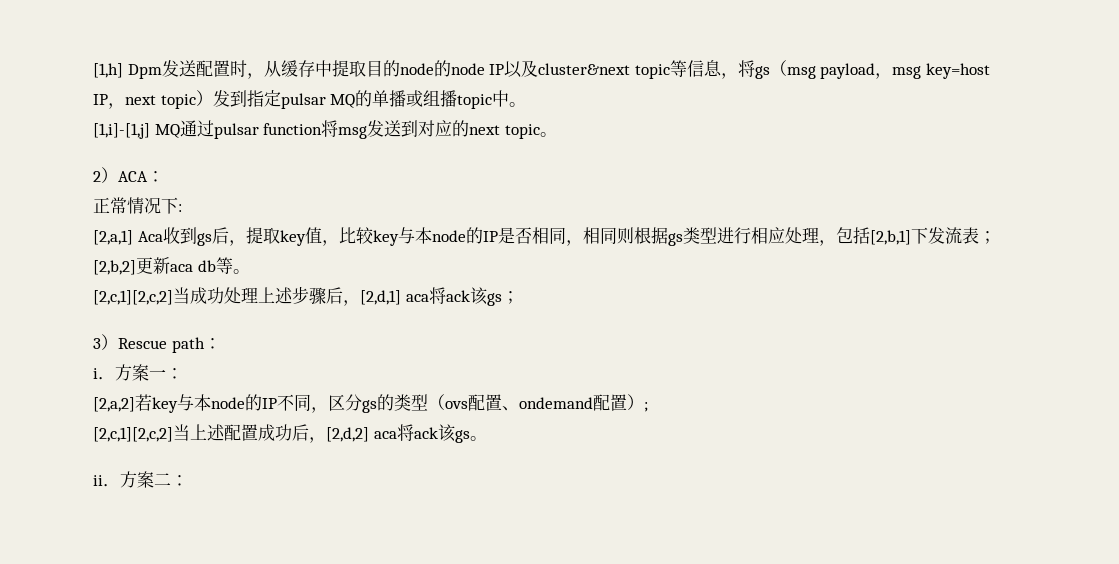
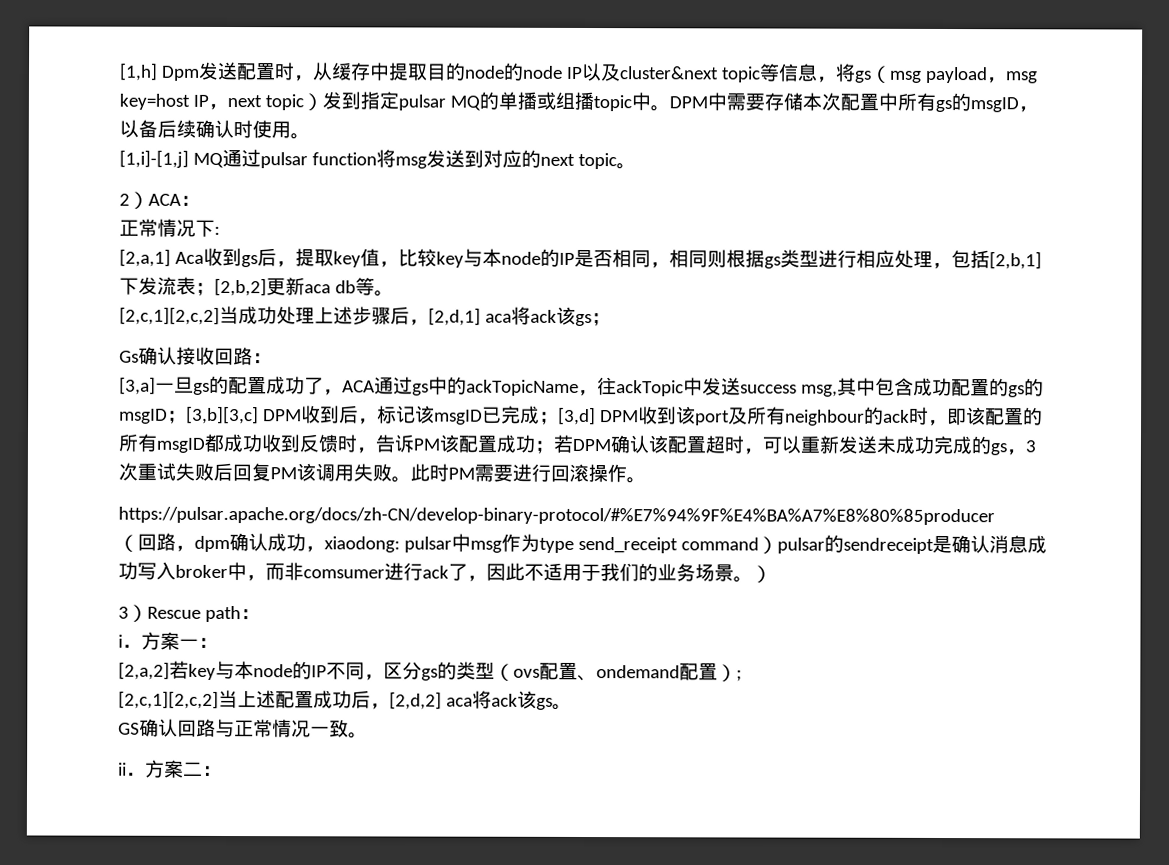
(527, 104) none -> [668,92,1038,113] [119,119,310,140] DPM中需要存储本次配置中所有gs的msgID，以备后续确认时使用。
(519, 297) none -> [119,346,272,366] [119,375,1044,398] [119,405,1043,427] [118,433,1036,456] [118,462,646,484] [118,506,995,526] [118,532,1047,554] [118,561,772,583] // Gs确认接收回路： // [3,a]一旦gs的配置成功了，ACA通过gs中的ackTopicName，往ackTopic中发送success msg,其中包含成功配置的gs的msgID；[3,b][3,c] DPM收到后，标记该msgID已完成；[3,d] DPM收到该port及所有neighbour的ack时，即该配置的所有msgID都成功收到反馈时，告诉PM该配置成功；若DPM确认该配置超时，可以重新发送未成功完成的gs，3次重试失败后回复PM该调用失败。此时PM需要进行回滚操作。 // https://pulsar.apache.org/docs/zh-CN/develop-binary-protocol/#%E7%94%9F%E4%BA%A7%E8%80%85producer // （回路，dpm确认成功，xiaodong: pulsar中msg作为type send_receipt command）pulsar的sendreceipt是确认消息成功写入broker中，而非comsumer进行ack了，因此不适用于我们的业务场景。）
(487, 438) none -> [118,718,368,739] // GS确认回路与正常情况一致。

